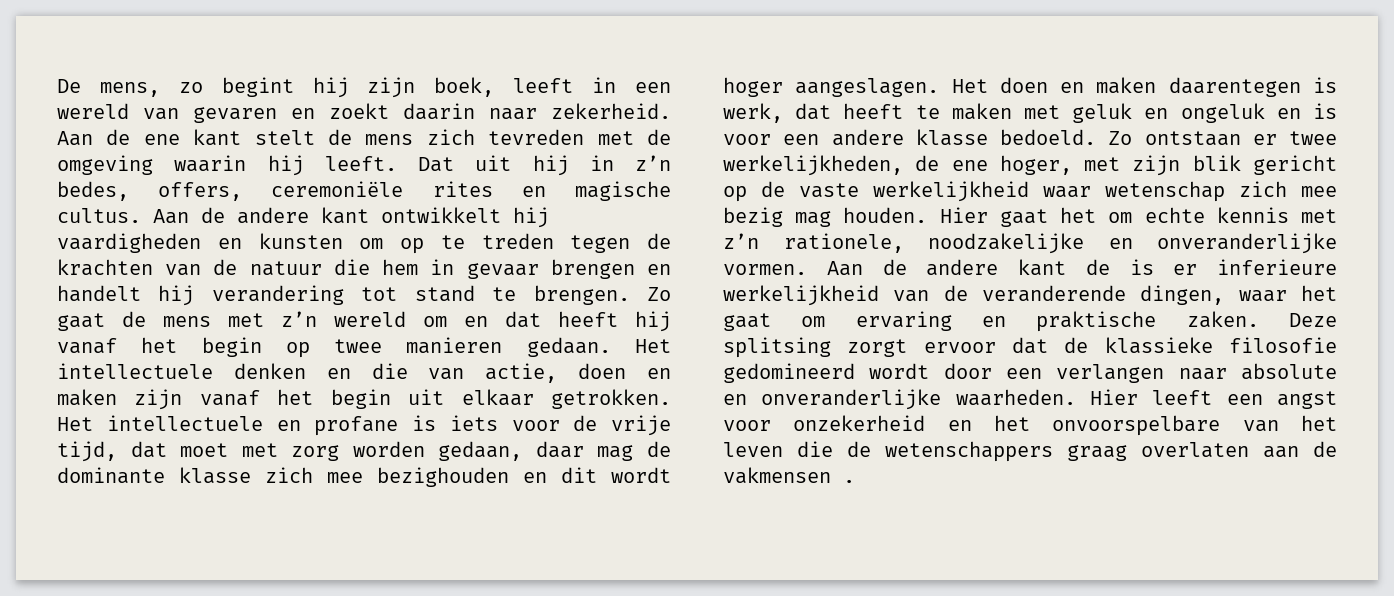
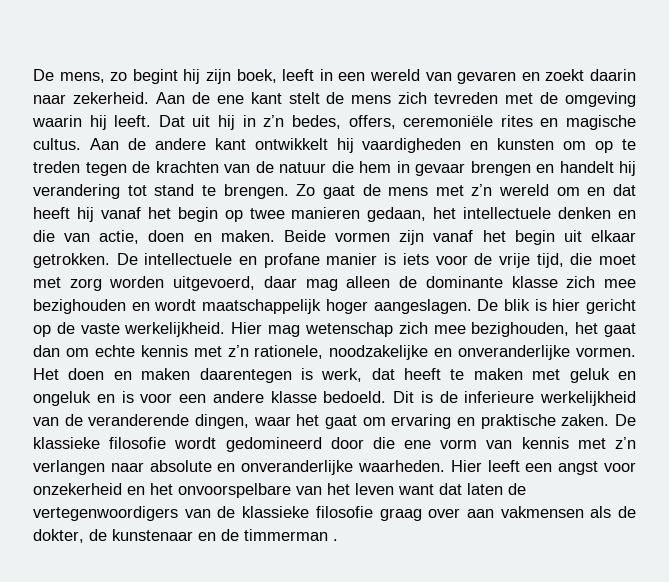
[526,337,671,357] gedaan. Het -> [367,207,457,222] gedaan, het
[57,389,117,406] maken -> [220,230,391,242] maken. Beide vormen
[57,417,93,431] Het -> [116,253,138,265] De
(399, 426) none -> [326,253,378,265] manier
[130,441,167,458] dat -> [570,253,593,265] die
[438,441,523,461] gedaan, -> [173,276,256,291] uitgevoerd,
(634, 453) none -> [346,276,391,288] alleen
[561,467,671,483] [723,77,940,97] dit wordt hoger aangeslagen. -> [154,299,636,314] [33,322,636,337] [33,345,636,360] wordt maatschappelijk hoger aangeslagen. De blik is hier gericht op de vaste werkelijkheid. Hier mag wetenschap zich mee bezighouden, het gaat dan om echte kennis met z’n rationele, noodzakelijke en onveranderlijke vormen.
[1108,131,1337,146] [723,155,1337,176] [723,181,1337,202] [723,207,1337,227] [723,233,1337,254] [723,259,1198,276] Zo ontstaan er twee werkelijkheden, de ene hoger, met zijn blik gericht op de vaste werkelijkheid waar wetenschap zich mee bezig mag houden. Hier gaat het om echte kennis met z’n rationele, noodzakelijke en onveranderlijke vormen. Aan de andere kant de is er -> [393,391,458,403] Dit is de
[1289,313,1337,327] [723,337,1337,358] [723,363,1042,383] Deze splitsing zorgt ervoor dat de klassieke filosofie gedomineerd wordt door een -> [615,414,636,426] [33,437,636,452] De klassieke filosofie wordt gedomineerd door die ene vorm van kennis met z’n
[797,441,1337,462] [723,467,831,484] die de wetenschappers graag overlaten aan de vakmensen -> [398,483,526,495] [33,506,636,521] [33,529,328,543] want dat laten de vertegenwoordigers van de klassieke filosofie graag over aan vakmensen als de dokter, de kunstenaar en de timmerman

